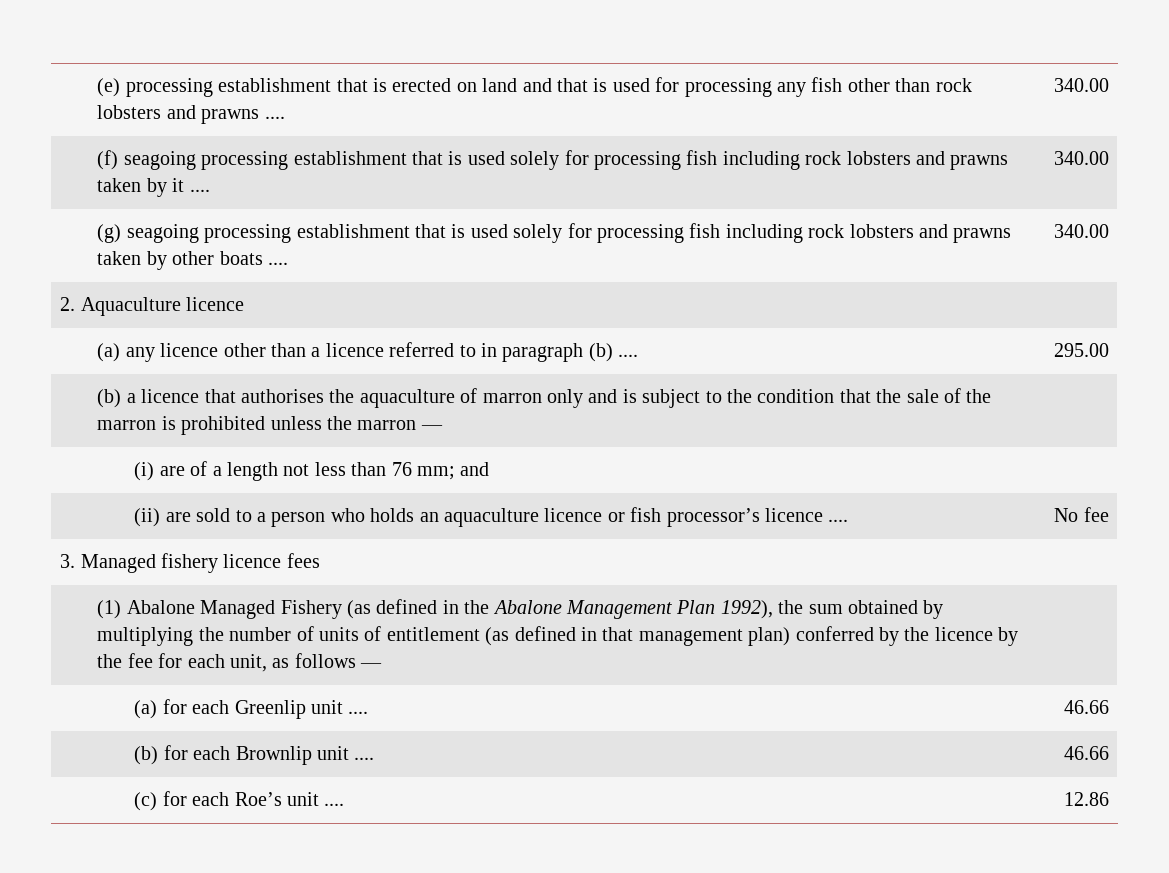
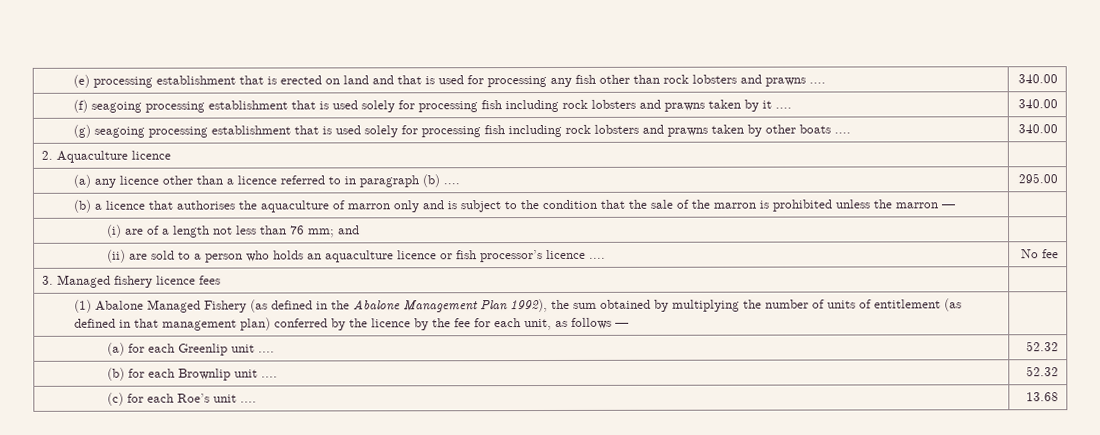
[1063,700,1109,714] 46.66 -> [1026,341,1060,352] 52.32
[1063,746,1109,760] 46.66 -> [1026,366,1060,377] 52.32
[1063,792,1109,806] 12.86 -> [1026,392,1060,402] 13.68

